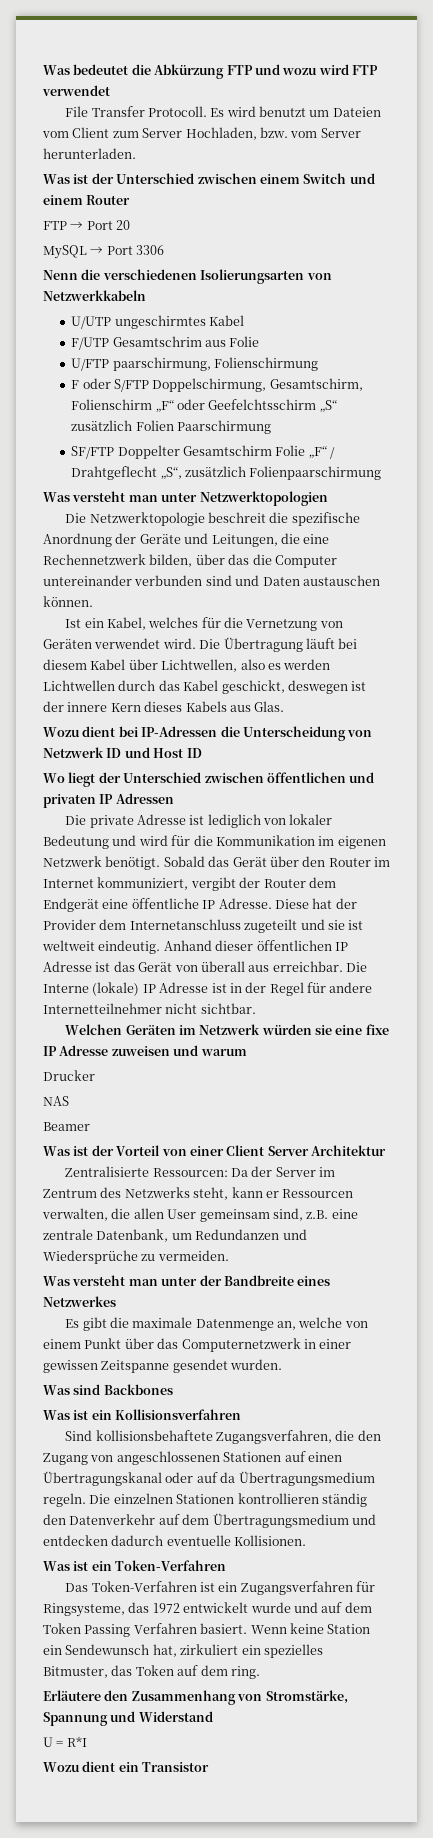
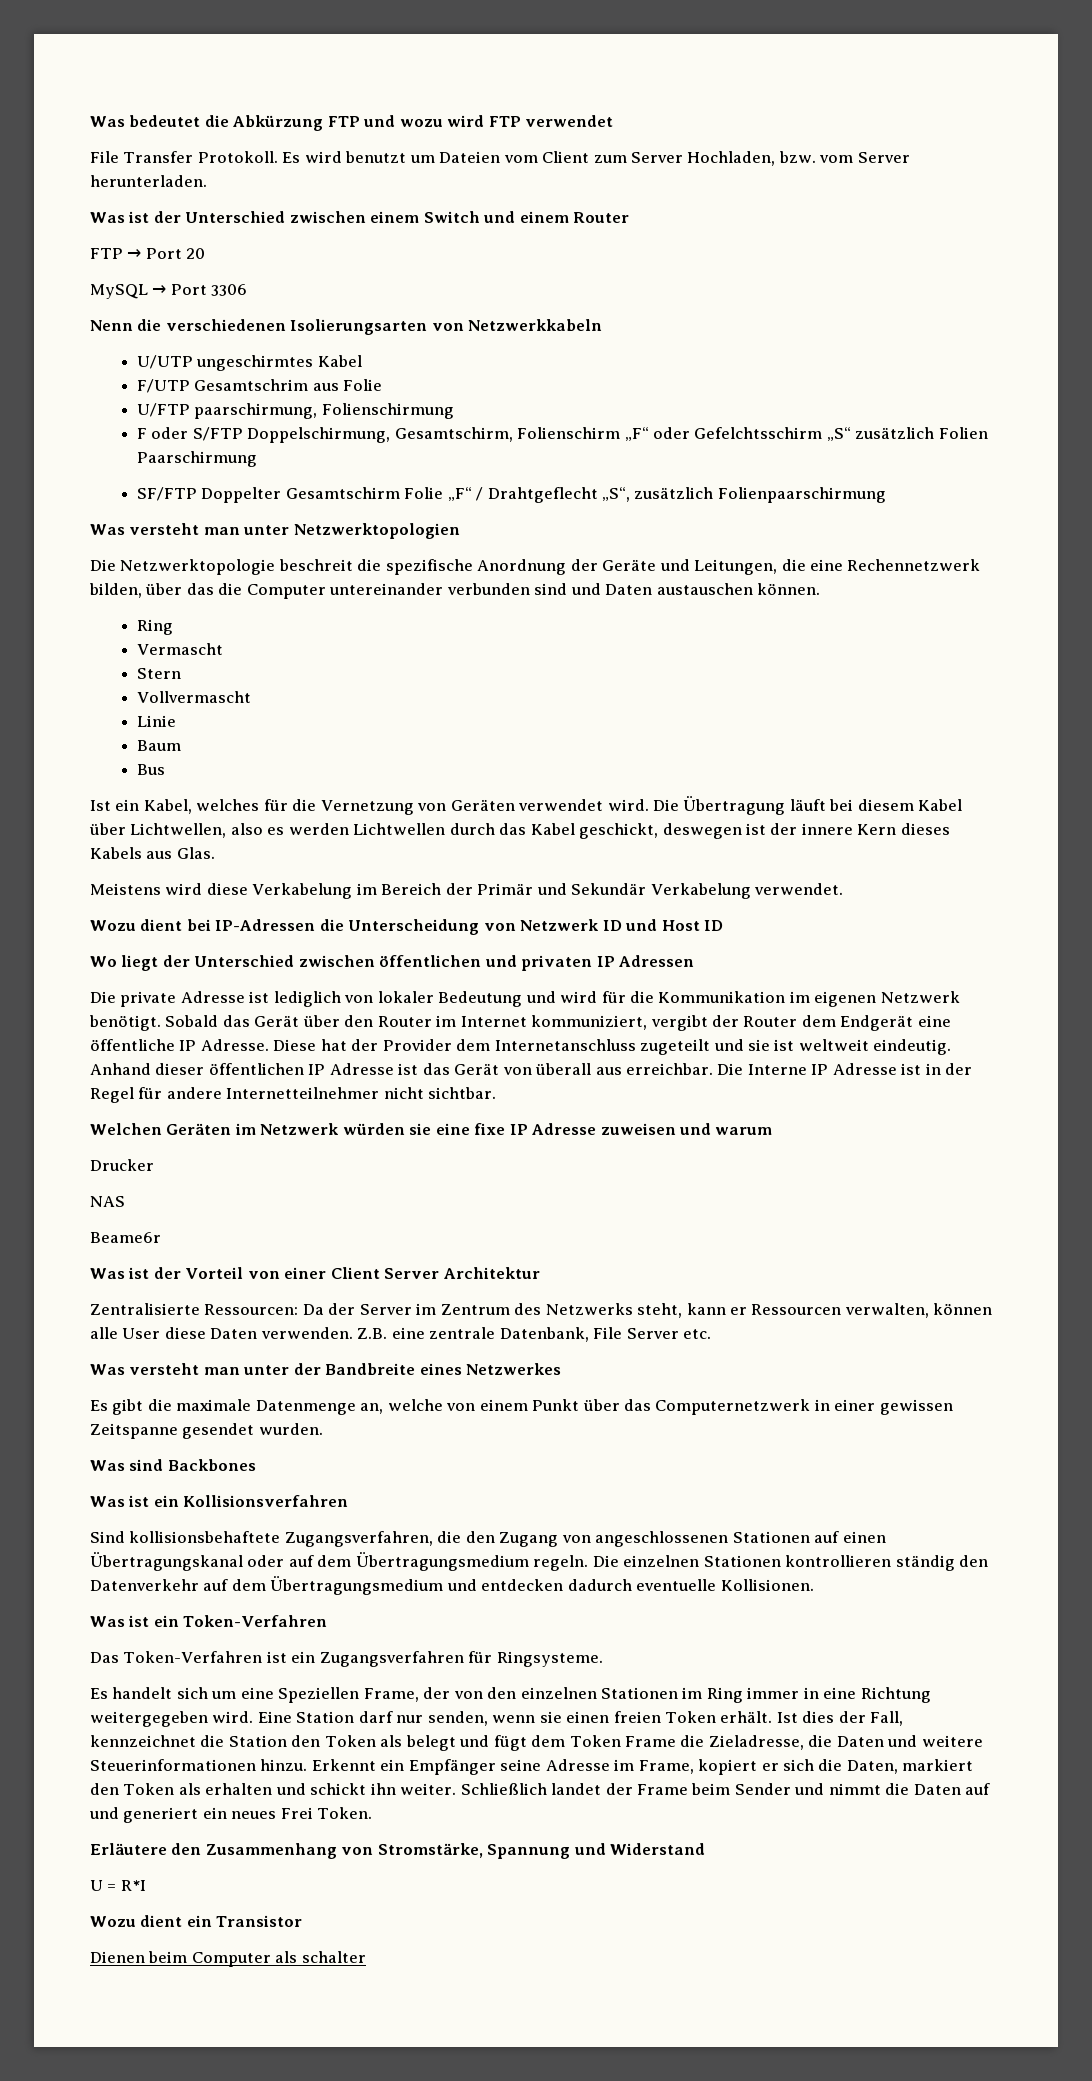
[147,106,207,117] Protocoll. -> [197,151,278,163] Protokoll.
[208,399,317,410] Geefelchtsschirm -> [694,427,823,439] Gefelchtsschirm
(93, 601) none -> [136,619,173,635] [136,643,223,655] [136,668,181,679] [136,691,251,703] [136,715,176,727] [136,740,181,751] [136,764,165,775] // Ring // Vermascht // Stern // Vollvermascht // Linie // Baum // Bus
(285, 706) none -> [90,883,843,899] // Meistens wird diese Verkabelung im Bereich der Primär und Sekundär Verkabelung verwendet.
[92,982,140,996] (lokale) -> (807, 1069) none
[43,1122,90,1131] Beamer -> [90,1232,161,1243] Beame6r
[111,1208,358,1222] [43,1229,307,1242] [43,1250,229,1264] die allen User gemeinsam sind, z.B. eine zentrale Datenbank, um Redundanzen und Wiedersprüche zu vermeiden. -> [933,1303,993,1315] [90,1327,712,1342] können alle User diese Daten verwenden. Z.B. eine zentrale Datenbank, File Server etc.
[220,1472,236,1483] da -> [317,1555,352,1567] dem
[43,1602,372,1617] [43,1623,371,1637] [43,1644,323,1658] [43,1665,260,1679] Ringsysteme, das 1972 entwickelt wurde und auf dem Token Passing Verfahren basiert. Wenn keine Station ein Sendewunsch hat, zirkuliert ein spezielles Bitmuster, das Token auf dem ring. -> [496,1651,603,1667] [90,1687,931,1703] [90,1711,904,1727] [90,1735,983,1751] [90,1759,974,1775] [90,1783,991,1795] [89,1807,373,1823] Ringsysteme. // Es handelt sich um eine Speziellen Frame, der von den einzelnen Stationen im Ring immer in eine Richtung weitergegeben wird. Eine Station darf nur senden, wenn sie einen freien Token erhält. Ist dies der Fall, kennzeichnet die Station den Token als belegt und fügt dem Token Frame die Zieladresse, die Daten und weitere Steuerinformationen hinzu. Erkennt ein Empfänger seine Adresse im Frame, kopiert er sich die Daten, markiert den Token als erhalten und schickt ihn weiter. Schließlich landet der Frame beim Sender und nimmt die Daten auf und generiert ein neues Frei Token.
(210, 1767) none -> [90,1951,366,1967] // Dienen beim Computer als schalter

